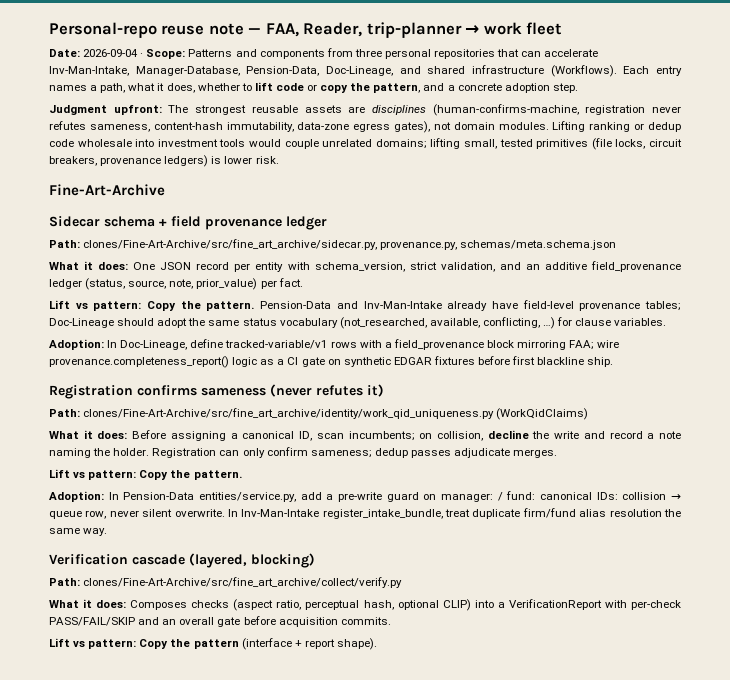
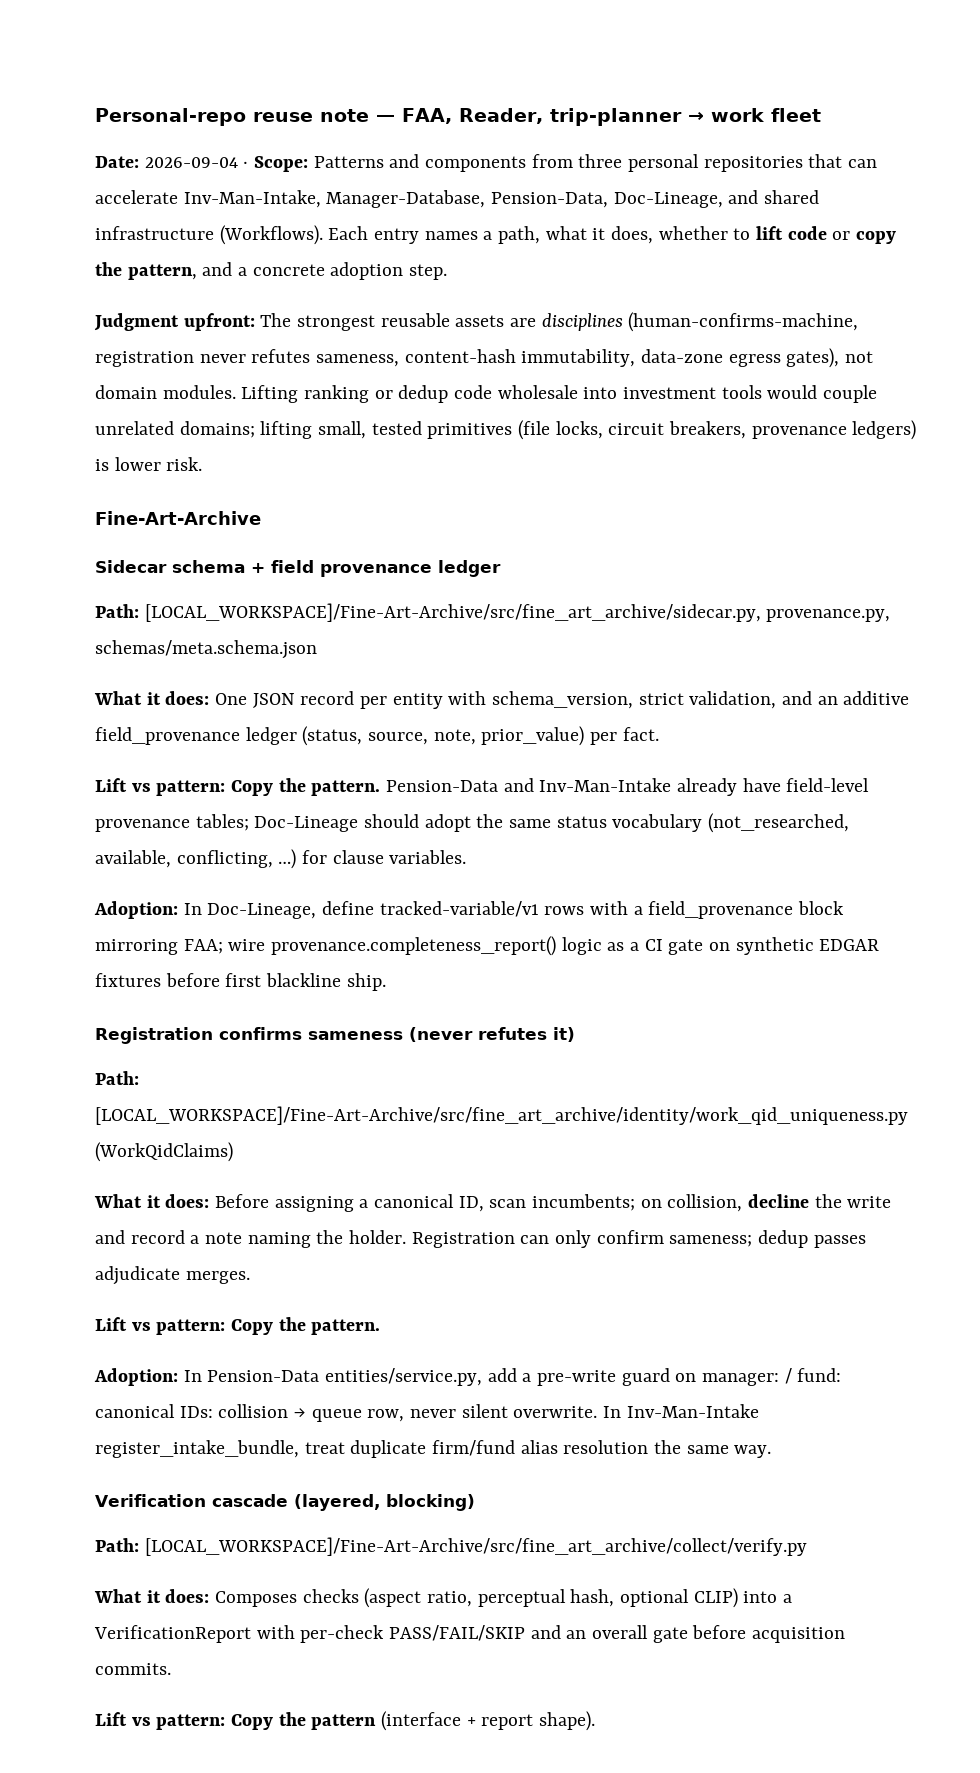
[83,239,378,250] clones/Fine-Art-Archive/src/fine_art_archive/sidecar.py, -> [144,603,761,622] [LOCAL_WORKSPACE]/Fine-Art-Archive/src/fine_art_archive/sidecar.py,
[83,408,495,419] clones/Fine-Art-Archive/src/fine_art_archive/identity/work_qid_uniqueness.py -> [95,1106,908,1125] [LOCAL_WORKSPACE]/Fine-Art-Archive/src/fine_art_archive/identity/work_qid_uniqueness.py
[83,577,403,588] clones/Fine-Art-Archive/src/fine_art_archive/collect/verify.py -> [144,1537,807,1556] [LOCAL_WORKSPACE]/Fine-Art-Archive/src/fine_art_archive/collect/verify.py

